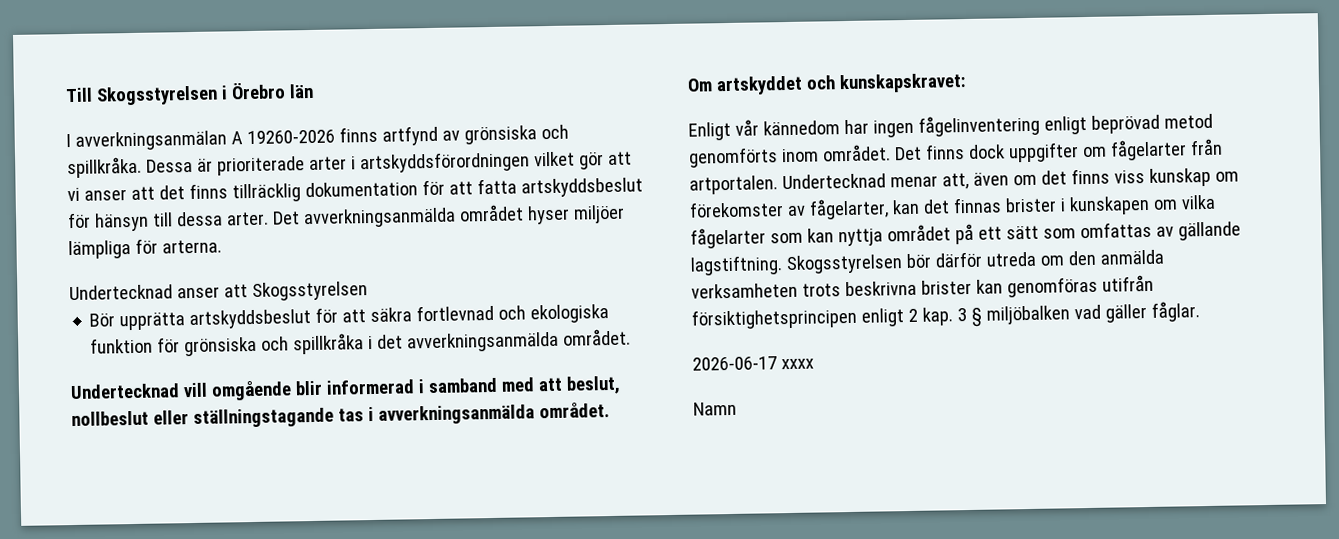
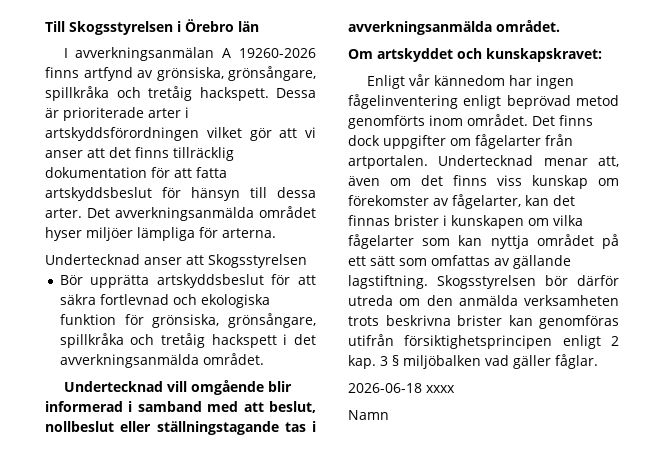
[463,124,569,145] [67,156,142,179] grönsiska och spillkråka. -> [156,66,316,81] [45,86,269,101] grönsiska, grönsångare, spillkråka och tretåig hackspett.
[184,333,365,357] grönsiska och spillkråka -> [152,313,316,328] [59,333,277,348] grönsiska, grönsångare, spillkråka och tretåig hackspett
[692,356,777,371] 2026-06-17 -> [348,383,422,393] 2026-06-18

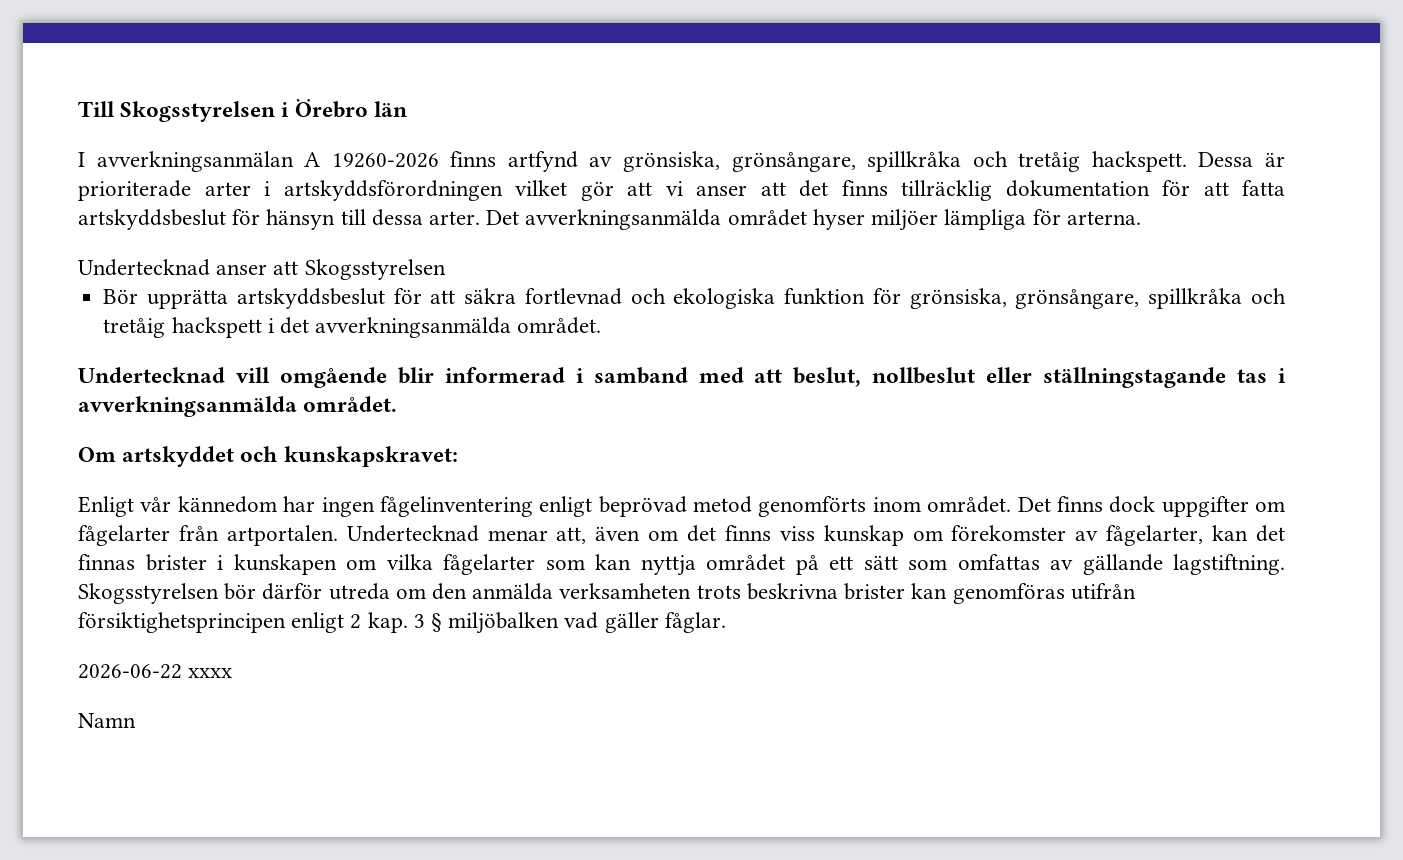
[348,383,422,393] 2026-06-18 -> [78,664,182,679] 2026-06-22

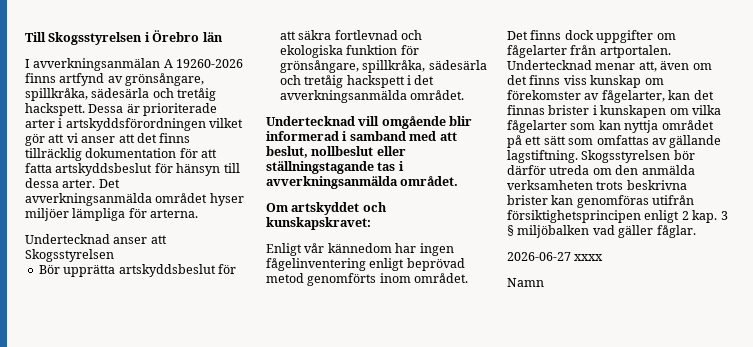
[622,151,962,172] grönsiska, grönsångare, spillkråka -> [125,73,205,86] [25,88,150,101] grönsångare, spillkråka, sädesärla
[909,288,1243,309] grönsiska, grönsångare, spillkråka -> [279,60,487,73] grönsångare, spillkråka, sädesärla
[78,664,182,679] 2026-06-22 -> [507,252,571,261] 2026-06-27

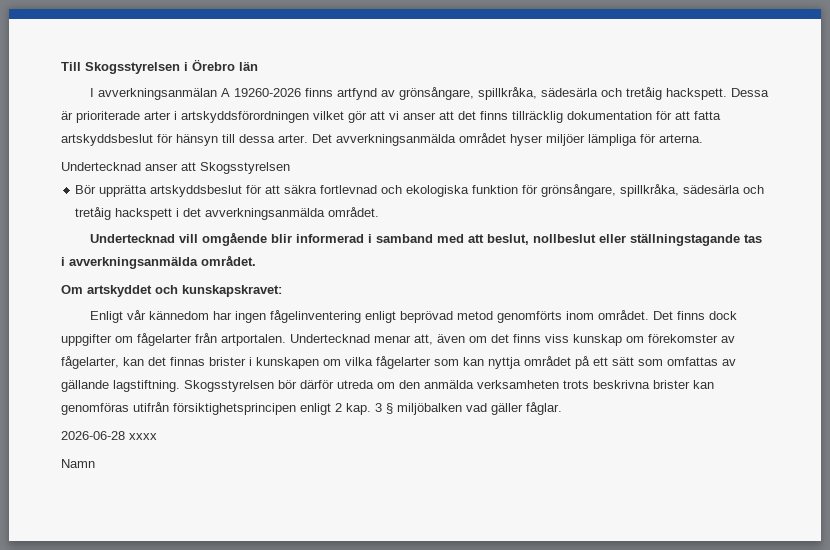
[507,252,571,261] 2026-06-27 -> [61,431,125,440] 2026-06-28

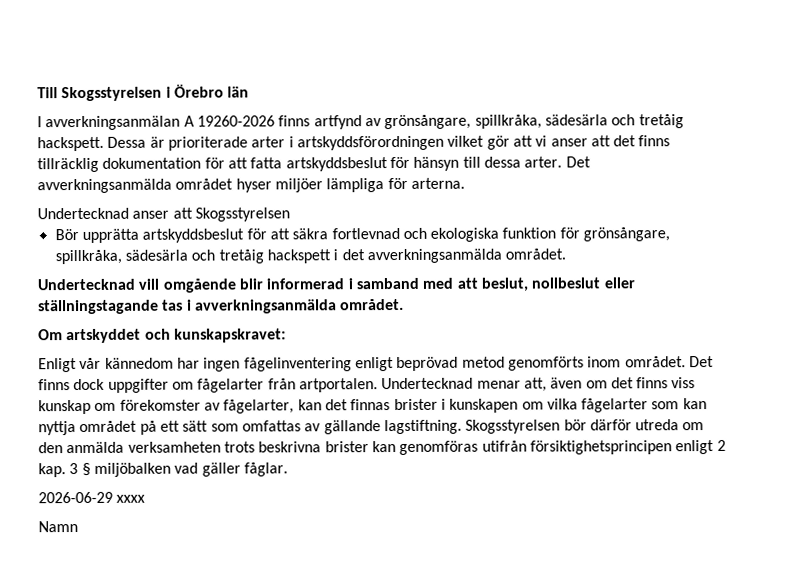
[61,431,125,440] 2026-06-28 -> [38,491,113,504] 2026-06-29

